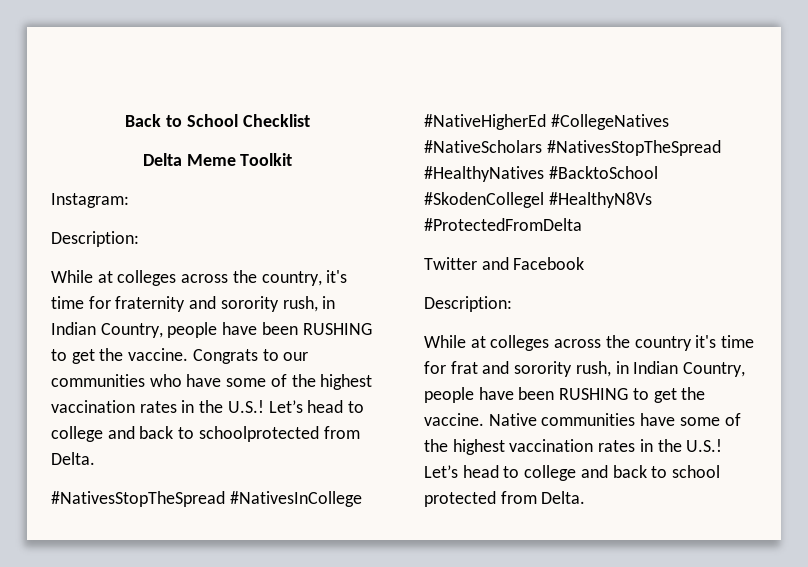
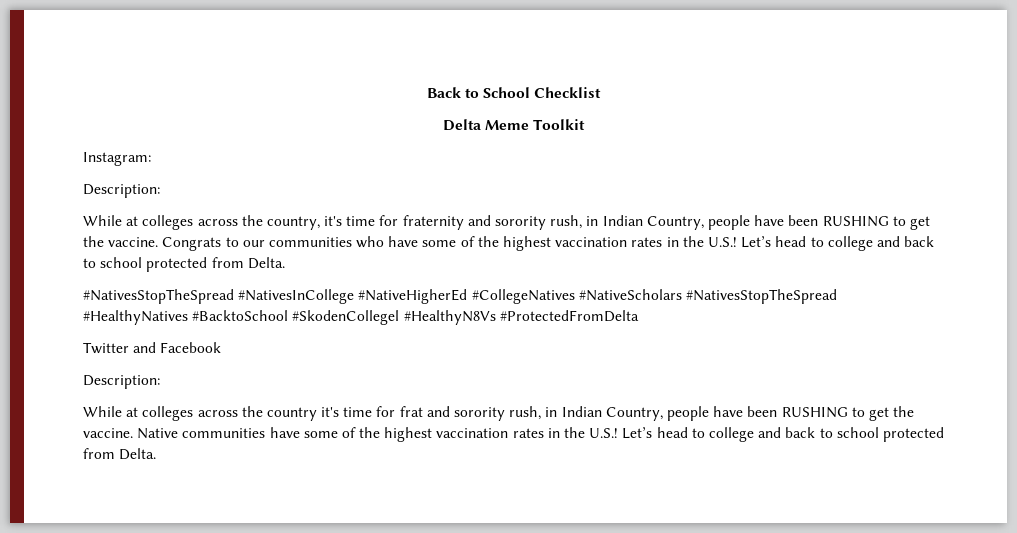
[198,426,319,442] schoolprotected -> [100,257,208,272] school protected

